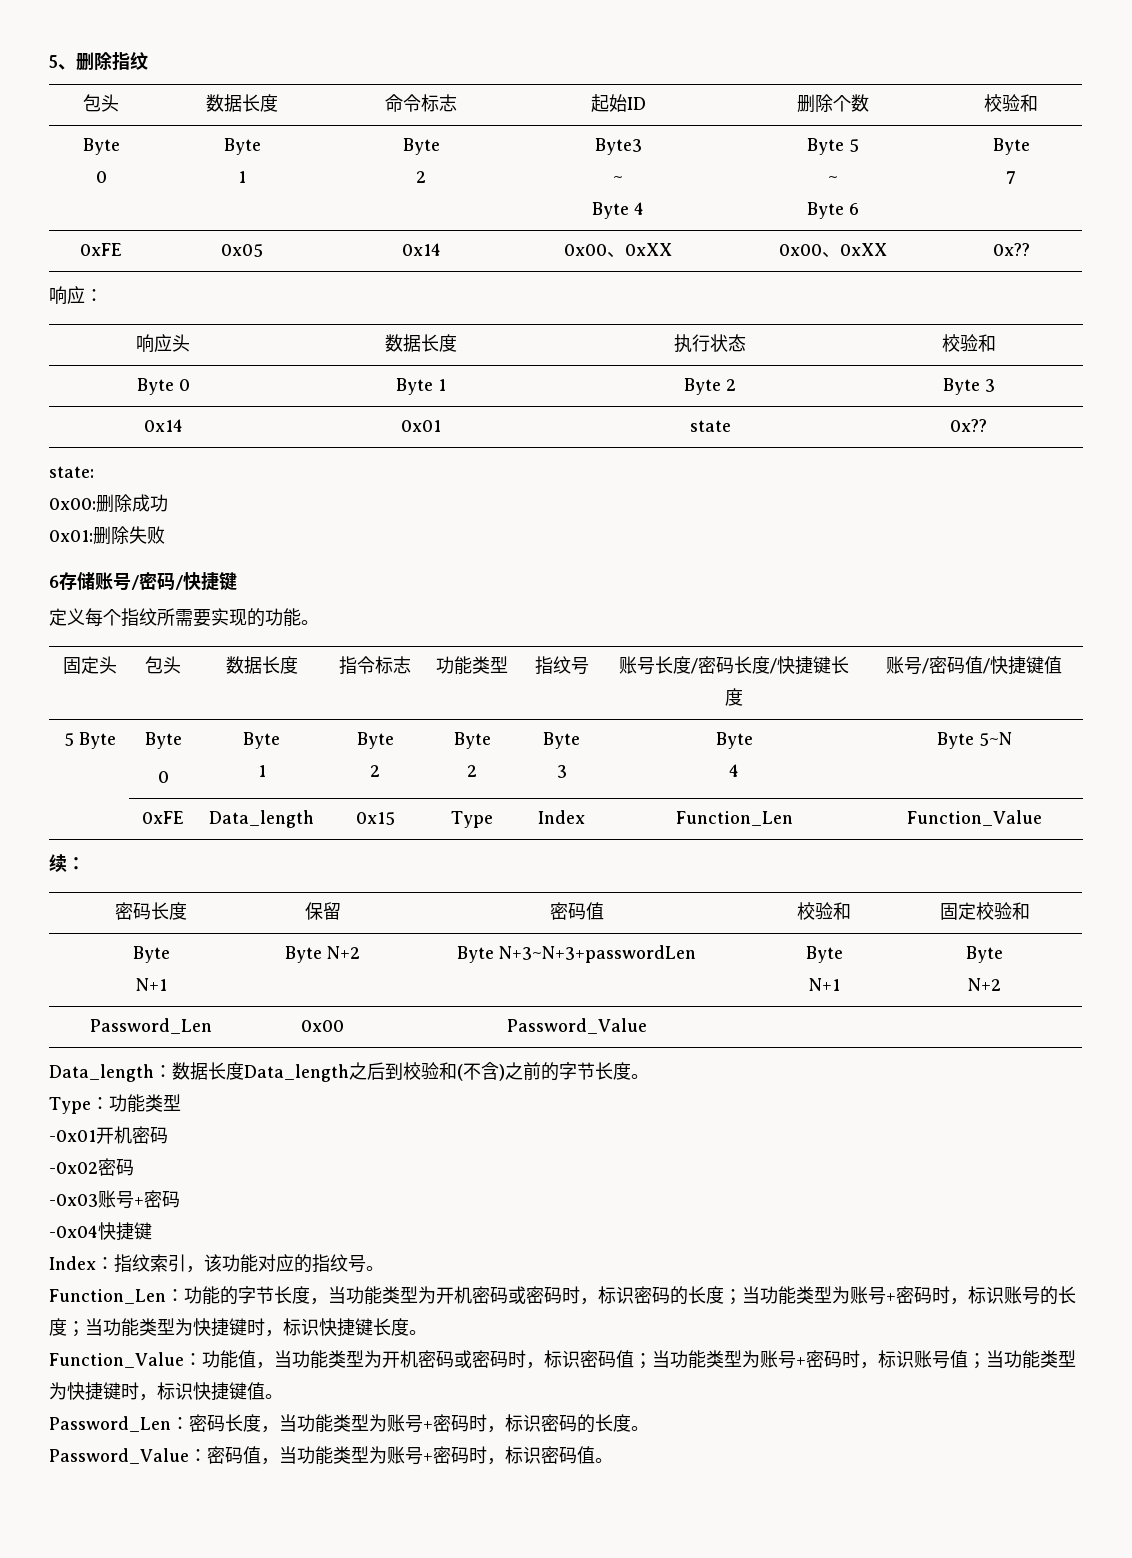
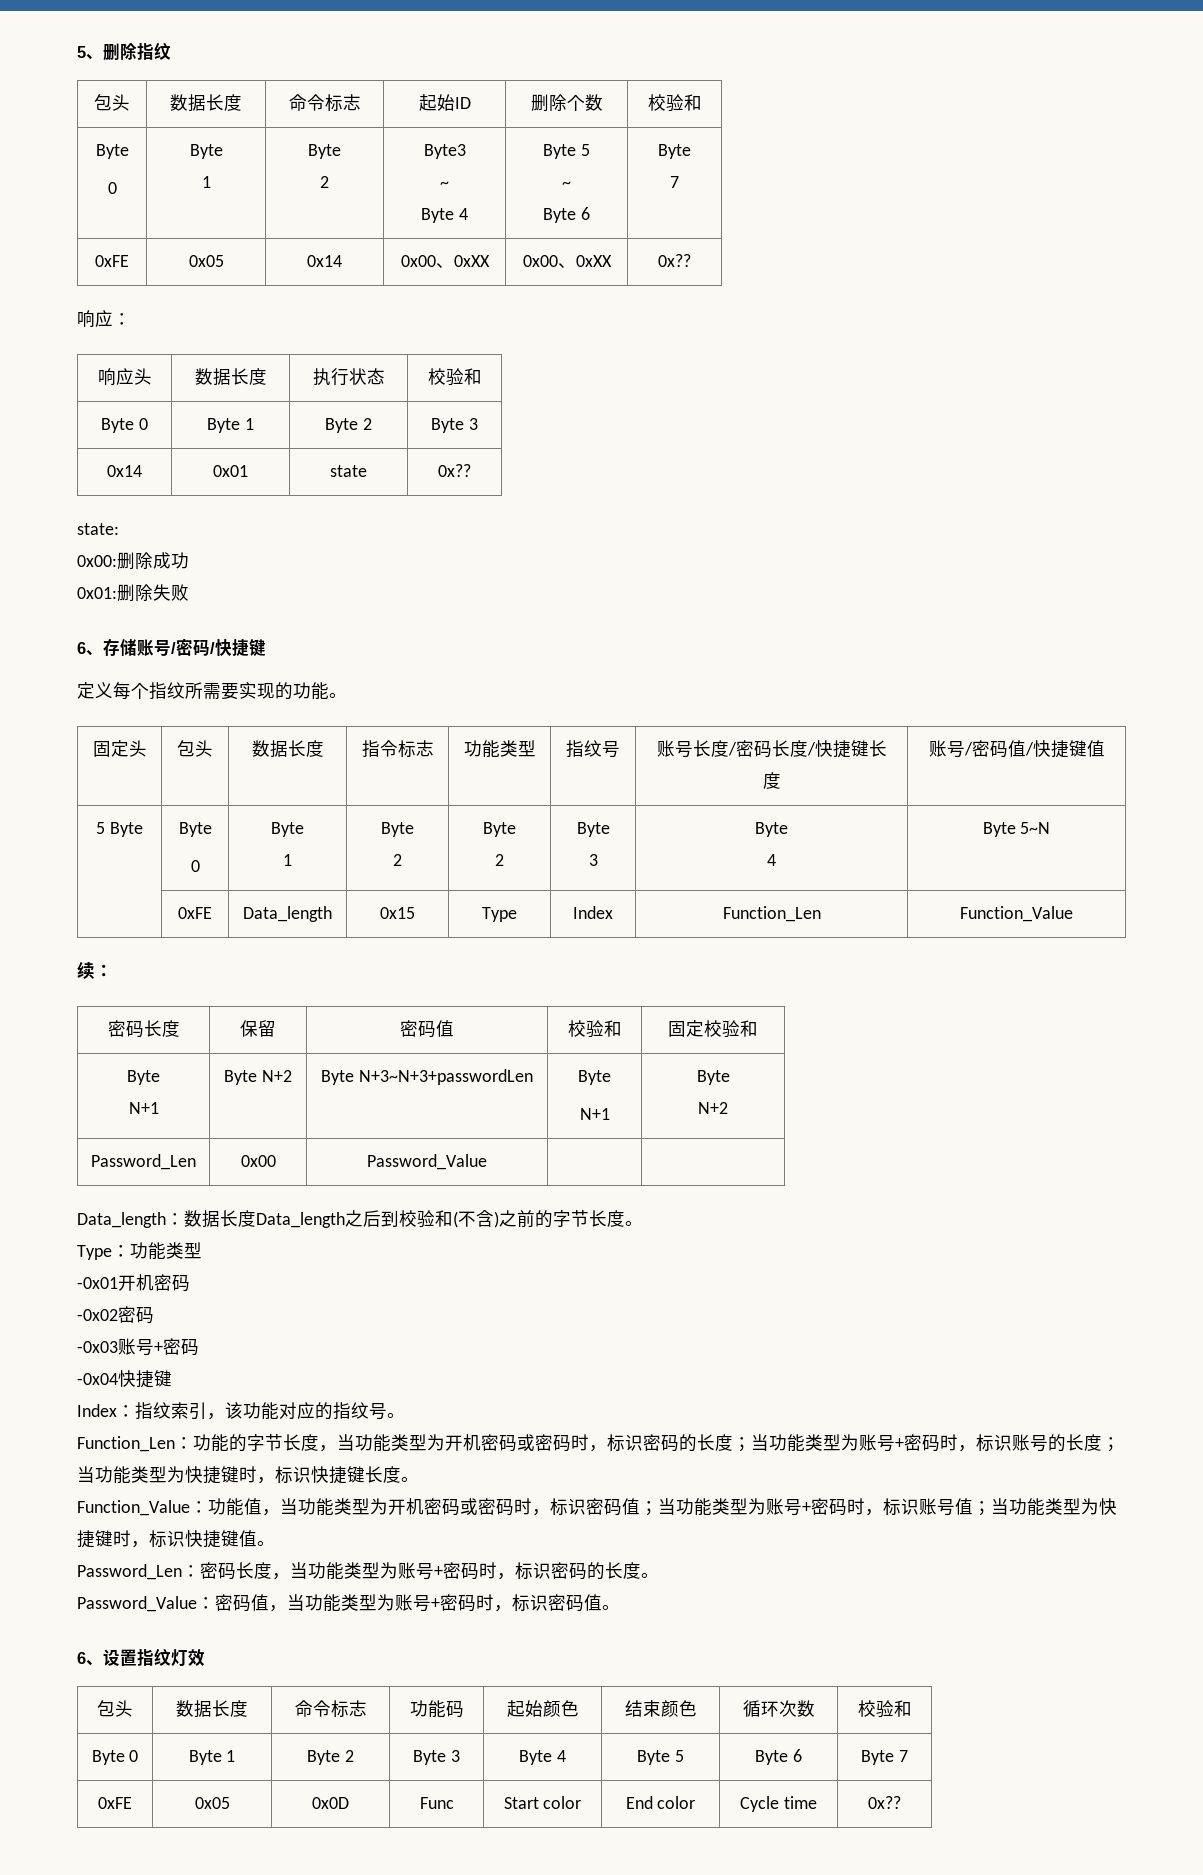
(59, 581) none -> [86,650,103,656] 、
(613, 1460) none -> [77,1648,205,1667] [97,1700,133,1717] [176,1700,248,1718] [294,1700,367,1718] [409,1700,464,1718] [506,1700,579,1717] [624,1700,697,1717] [742,1700,815,1717] [857,1700,912,1718] [91,1750,139,1765] [188,1750,236,1765] [307,1750,354,1765] [413,1750,460,1765] [519,1750,566,1765] [637,1750,684,1765] [755,1749,802,1765] [861,1750,908,1765] [98,1797,132,1809] [194,1797,230,1809] [312,1797,349,1809] [419,1797,454,1809] [503,1796,582,1809] [625,1796,696,1809] [740,1796,817,1812] [868,1796,901,1809] // 6、设置指纹灯效 // 包头 | 数据长度 | 命令标志 | 功能码 | 起始颜色 | 结束颜色 | 循环次数 | 校验和 // Byte 0 | Byte 1 | Byte 2 | Byte 3 | Byte 4 | Byte 5 | Byte 6 | Byte 7 // 0xFE | 0x05 | 0x0D | Func | Start color | End color | Cycle time | 0x??

